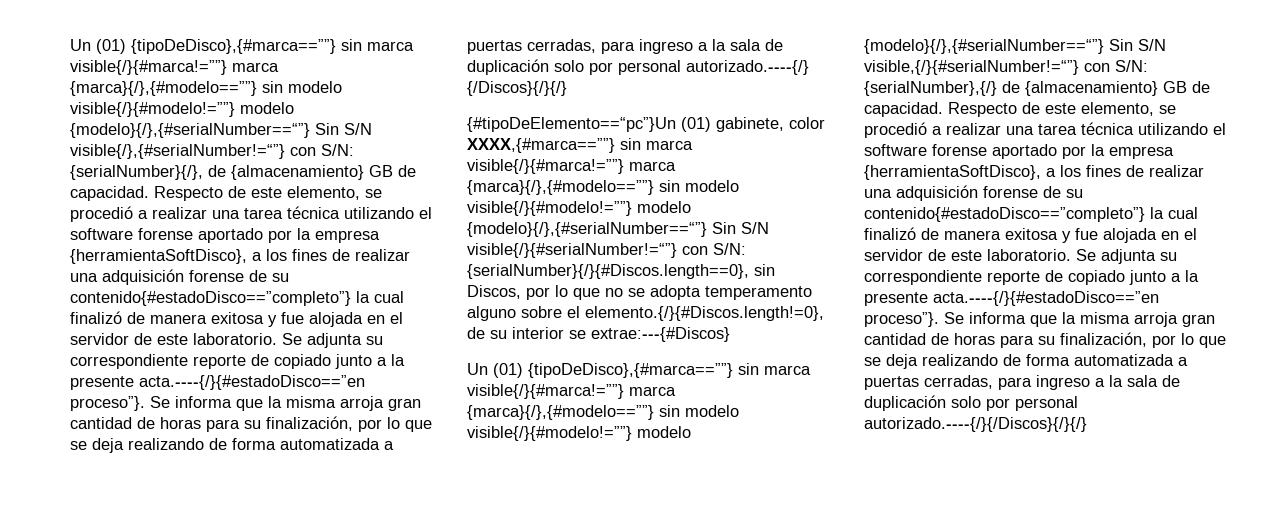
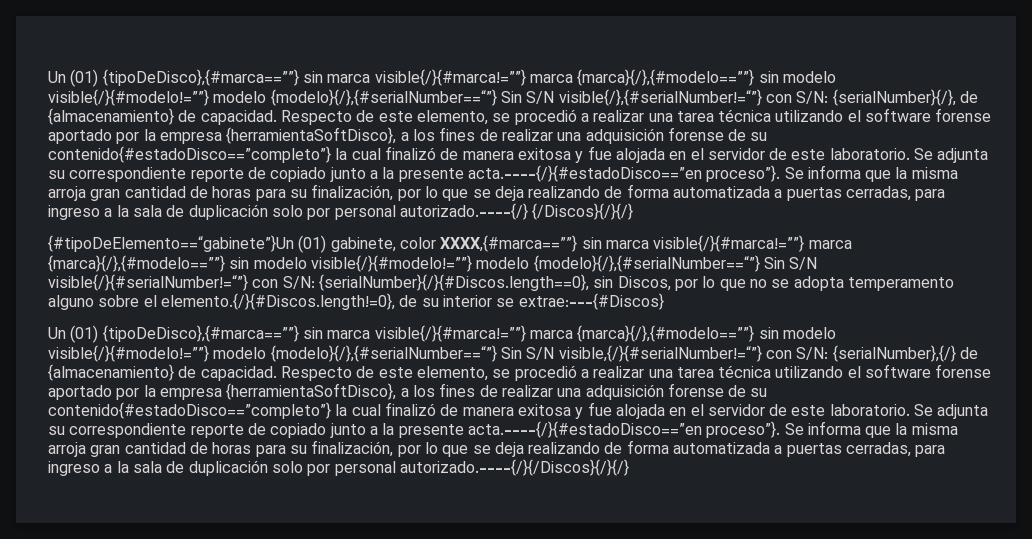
[369,165,393,177] GB -> (174, 116) none
[467,117,676,132] {#tipoDeElemento==“pc”}Un -> [48,235,294,252] {#tipoDeElemento==“gabinete”}Un
[1163,81,1187,93] GB -> (174, 372) none

